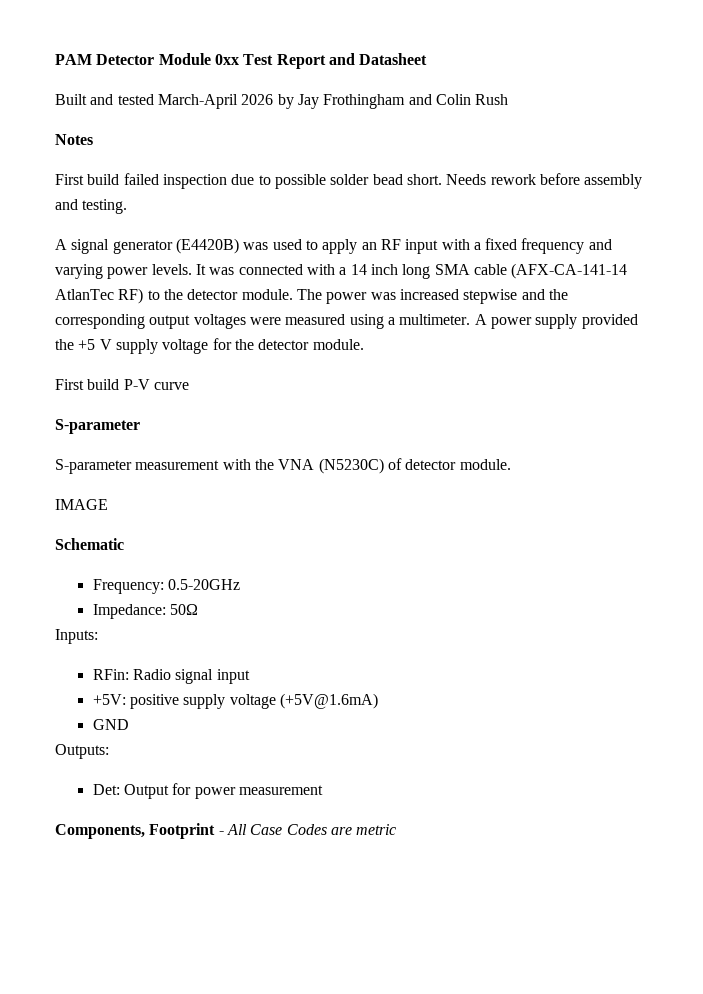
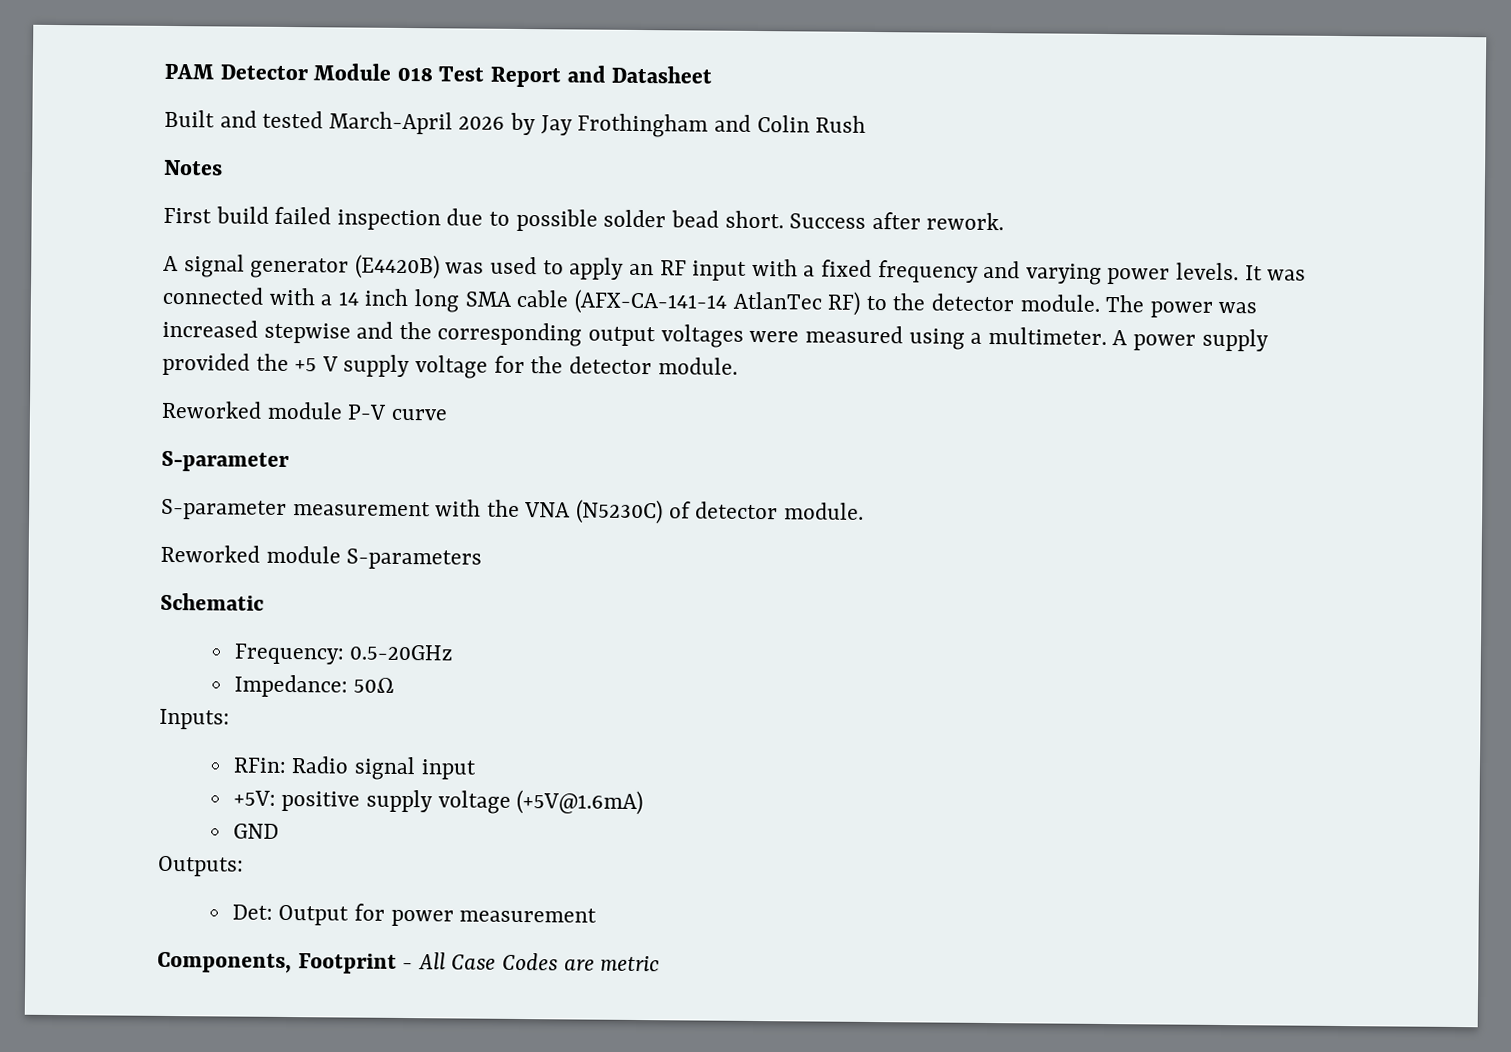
[214,54,239,65] 0xx -> [396,66,433,82] 018
[446,173,643,189] [55,199,128,214] Needs rework before assembly and testing. -> [789,211,1005,231] Success after rework.
[55,379,120,390] First build -> [161,400,343,420] Reworked module
[55,499,108,510] IMAGE -> [160,544,483,570] Reworked module S-parameters

